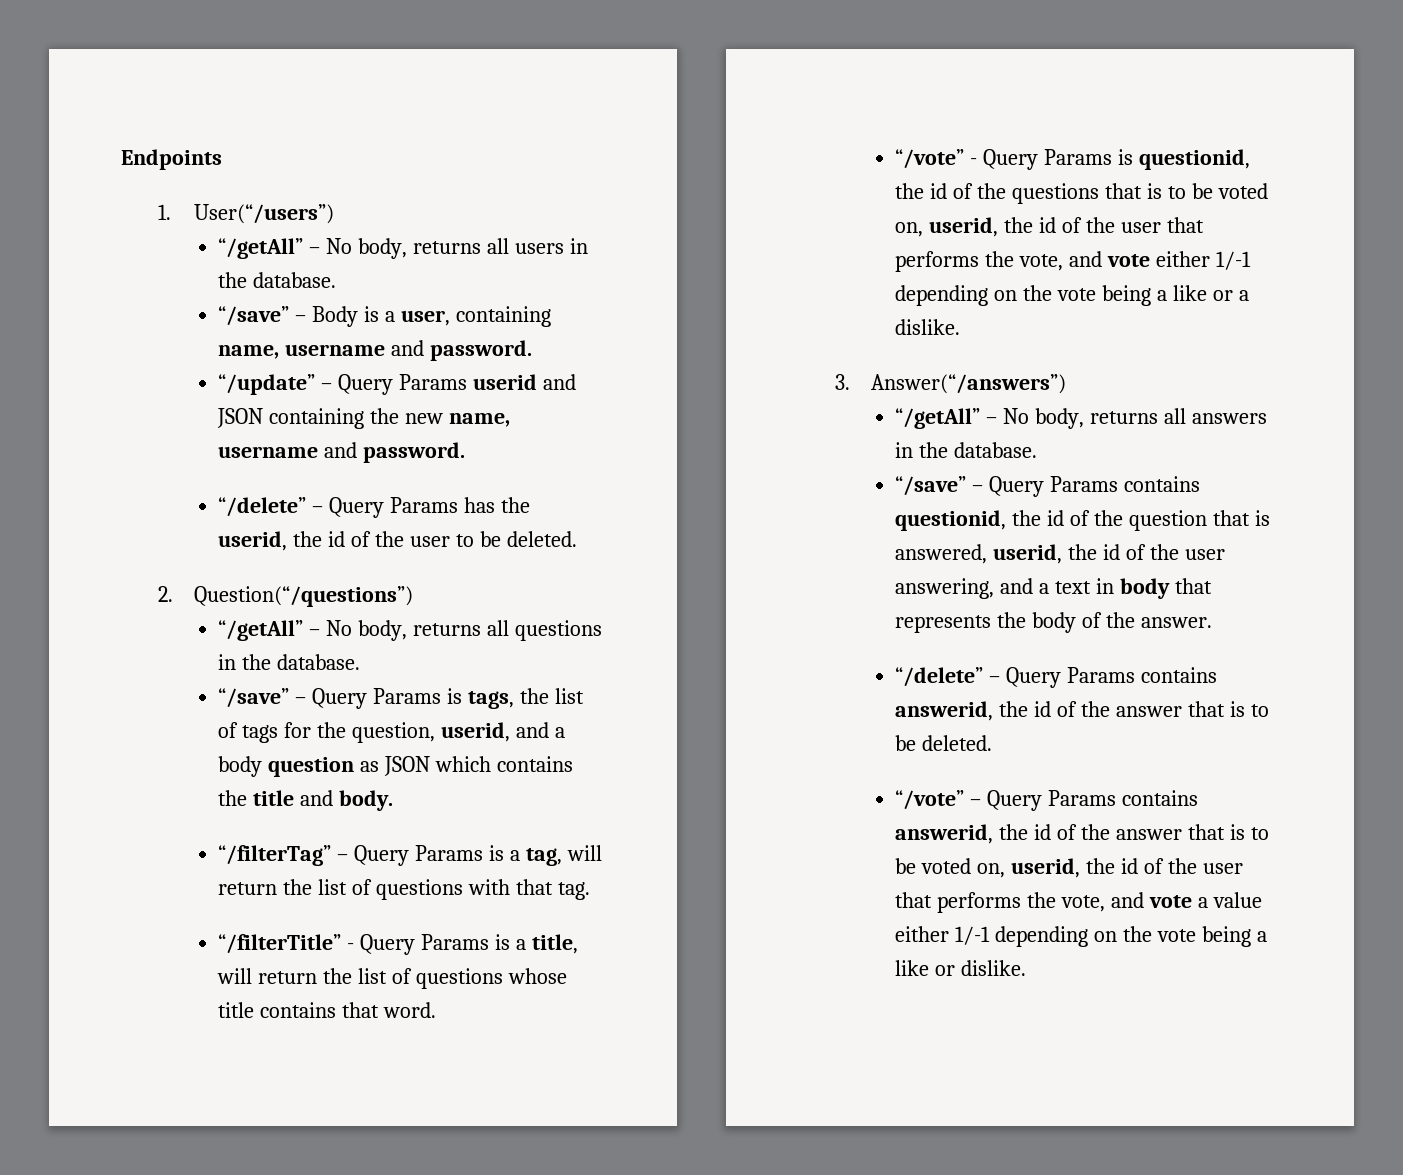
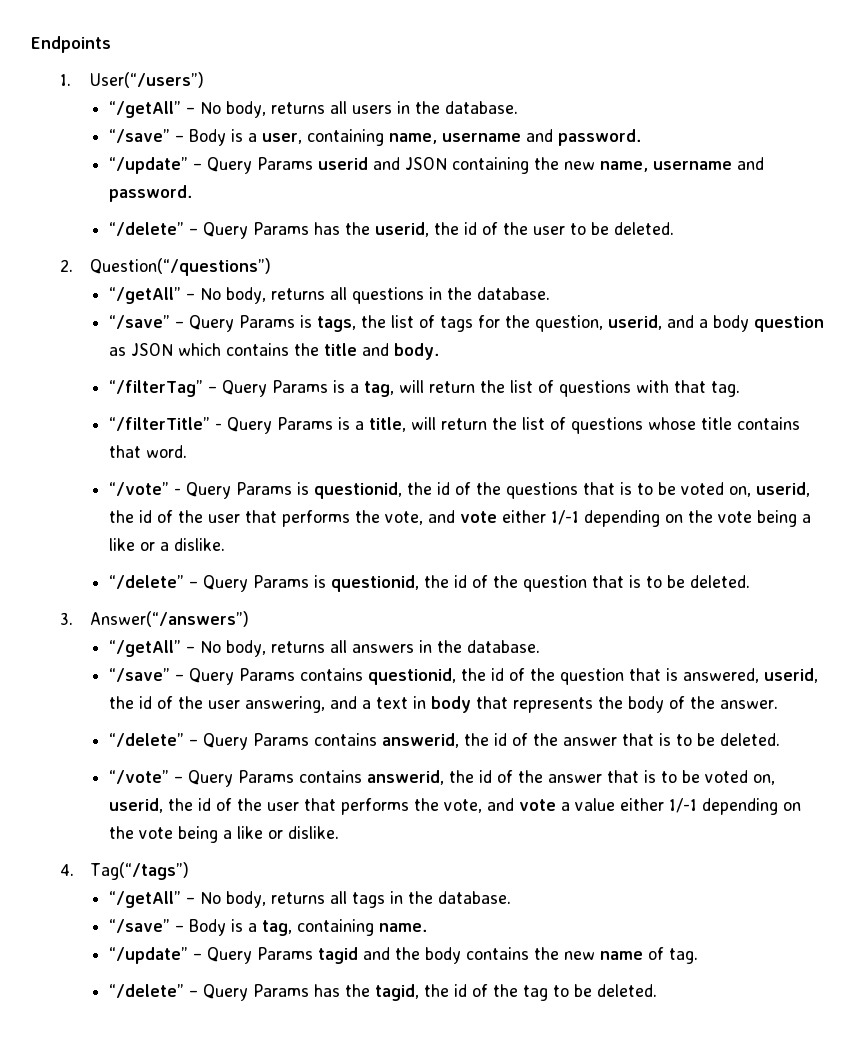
(961, 327) none -> [108,575,750,592] // “/delete” – Query Params is questionid, the id of the question that is to be deleted.
(1027, 968) none -> [60,862,189,880] [108,891,511,908] [108,919,427,936] [108,947,698,964] [108,984,657,1001] // 4. Tag(“/tags”) // “/getAll” – No body, returns all tags in the database. // “/save” – Body is a tag, containing name. // “/update” – Query Params tagid and the body contains the new name of tag. // “/delete” – Query Params has the tagid, the id of the tag to be deleted.

